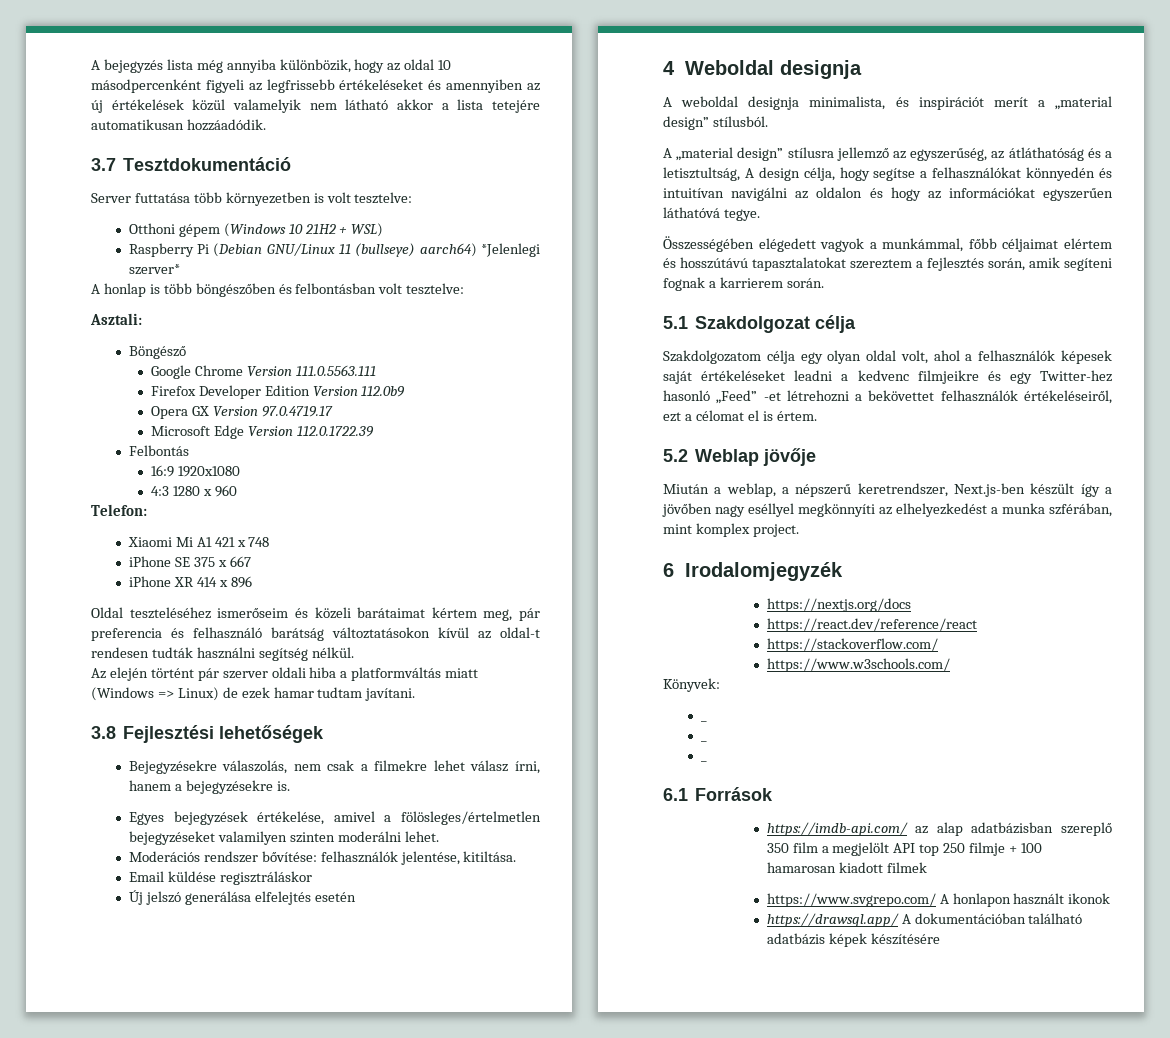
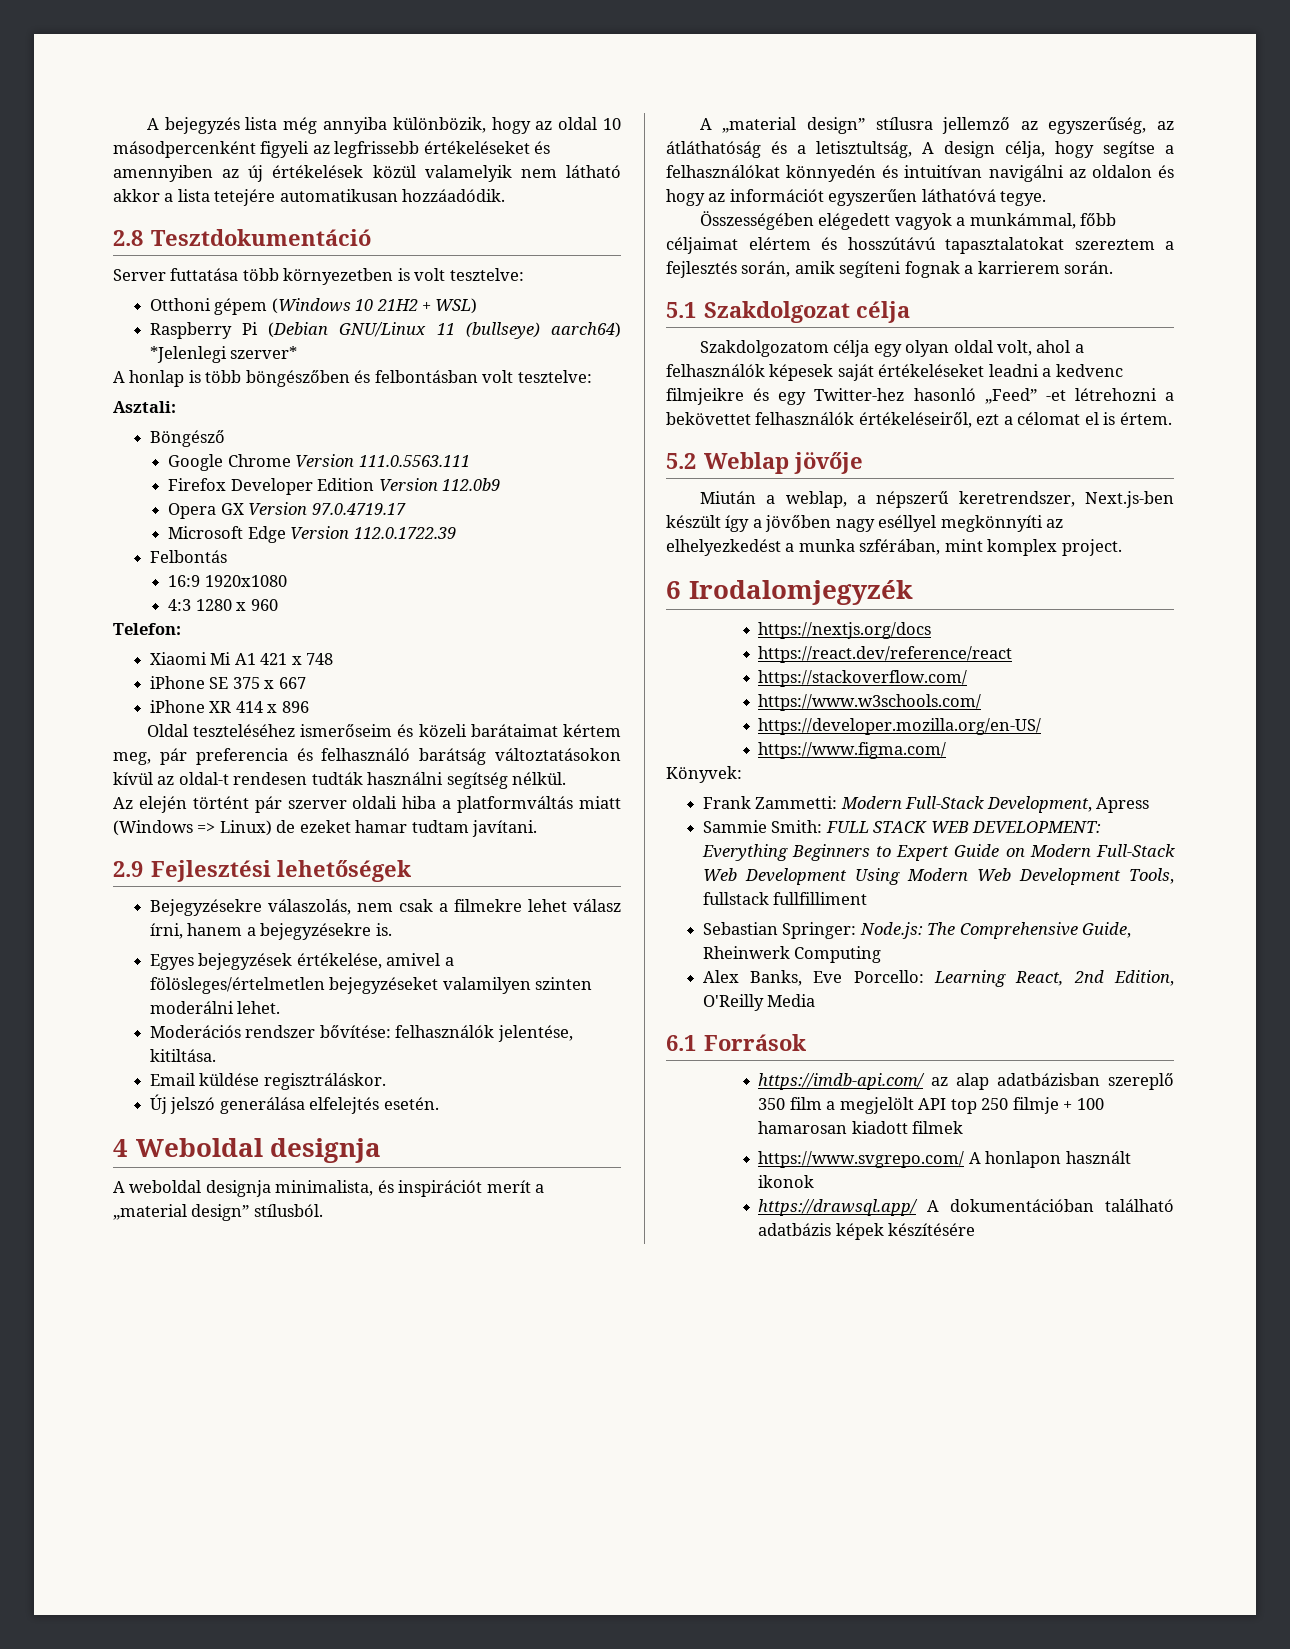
[91,158,116,171] 3.7 -> [113,230,143,246] 2.8
[241,687,270,699] ezek -> [299,820,351,833] ezeket
[91,726,116,739] 3.8 -> [113,861,143,877] 2.9
[219,871,312,885] regisztráláskor -> [263,1073,386,1090] regisztráláskor.
[314,892,356,902] esetén -> [383,1097,439,1110] esetén.
[948,187,1035,198] információkat -> [729,189,824,202] információt
(950, 665) none -> [758,718,1042,735] [758,742,947,759] // https://developer.mozilla.org/en-US/ // https://www.figma.com/
[700,720,707,722] [700,740,707,742] [700,760,707,762] _ // _ // _ -> [702,796,1150,813] [702,820,1102,833] [701,844,1175,861] [702,868,1174,885] [702,892,868,905] [702,922,1132,939] [702,946,882,963] [702,970,1174,987] [702,994,816,1011] Frank Zammetti: Modern Full-Stack Development, Apress // Sammie Smith: FULL STACK WEB DEVELOPMENT: Everything Beginners to Expert Guide on Modern Full-Stack Web Development Using Modern Web Development Tools, fullstack fullfilliment // Sebastian Springer: Node.js: The Comprehensive Guide, Rheinwerk Computing // Alex Banks, Eve Porcello: Learning React, 2nd Edition, O'Reilly Media

